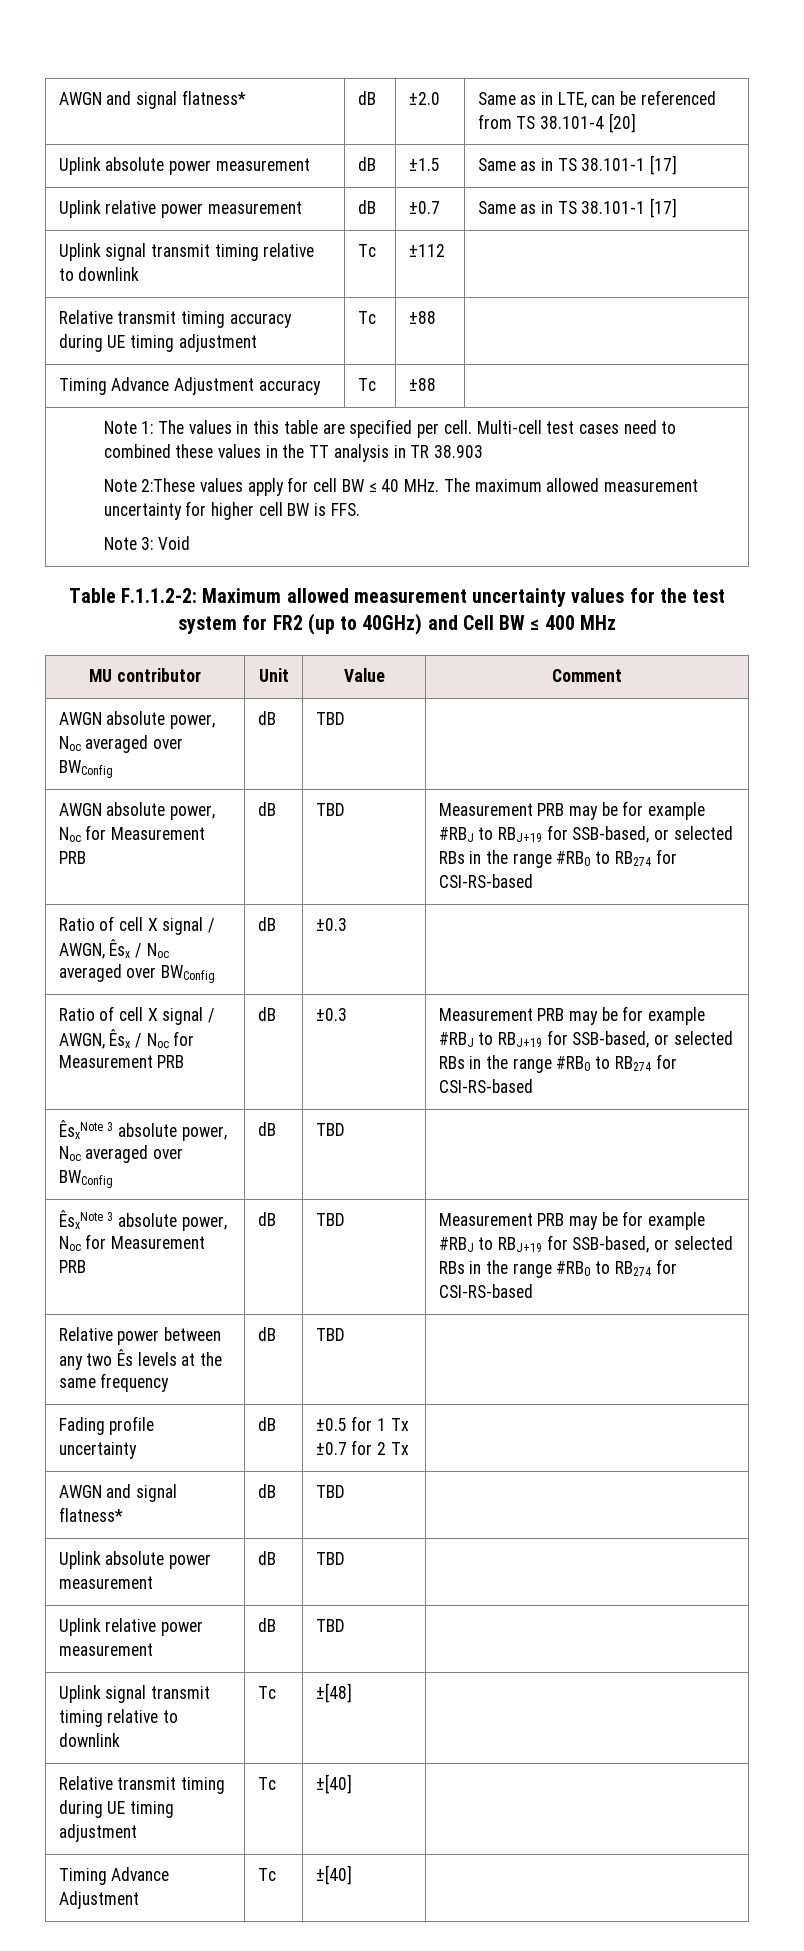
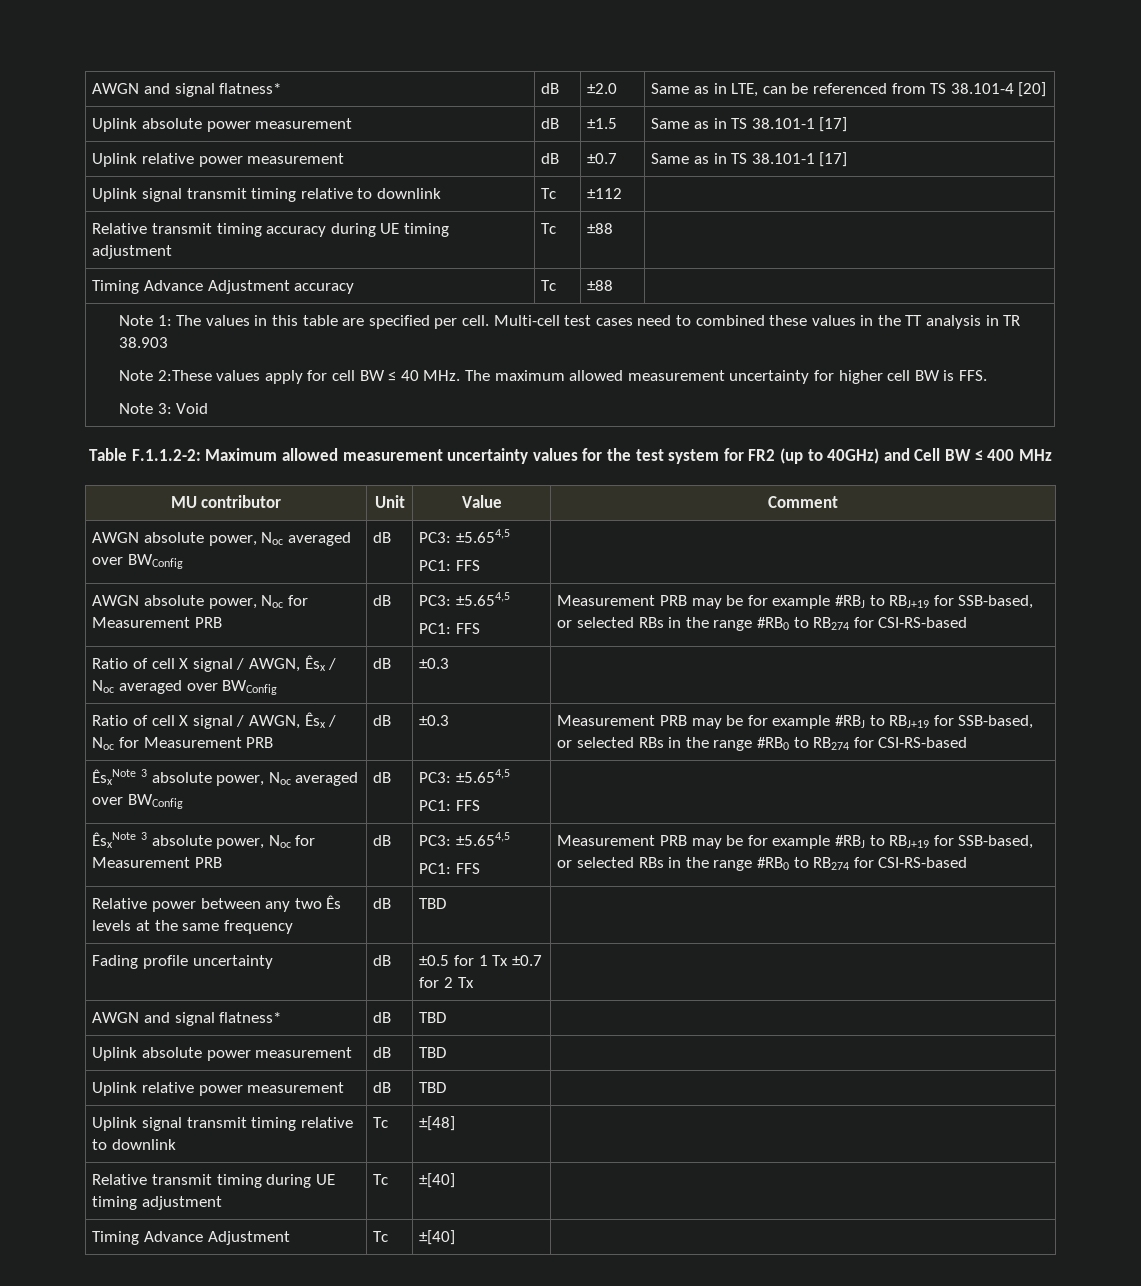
[315,712,345,725] TBD -> [419,529,511,543] [419,560,481,571] PC3: ±5.654,5 // PC1: FFS
[315,803,345,816] TBD -> [419,592,511,606] [419,623,481,634] PC3: ±5.654,5 // PC1: FFS
[315,1123,345,1136] TBD -> [419,769,511,783] [419,800,481,811] PC3: ±5.654,5 // PC1: FFS
[315,1213,345,1226] TBD -> [419,832,511,846] [419,863,481,874] PC3: ±5.654,5 // PC1: FFS

